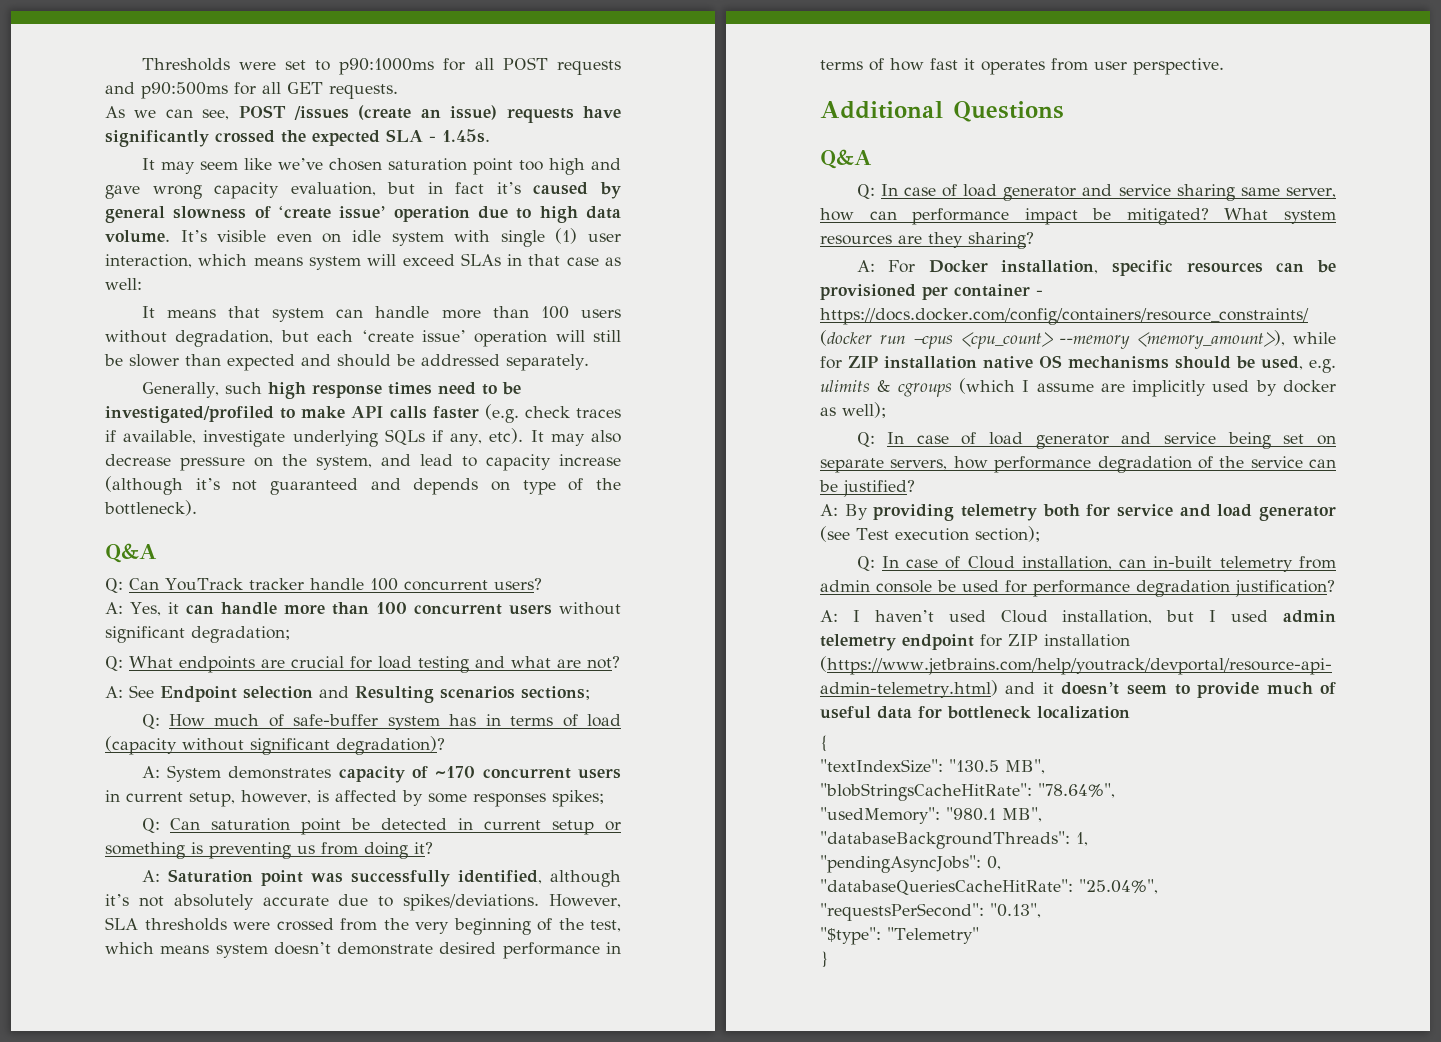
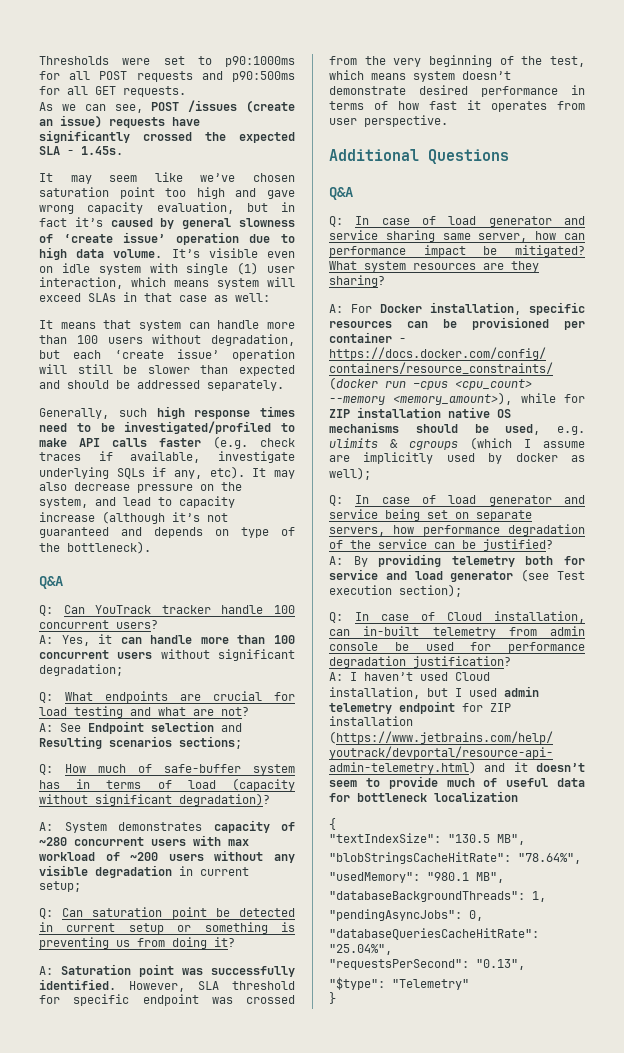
[435,766,622,779] [105,790,604,807] ~170 concurrent users in current setup, however, is affected by some responses spikes; -> [39,835,249,846] [39,850,295,863] [39,865,249,878] [39,881,81,892] ~280 concurrent users with max workload of ~200 users without any visible degradation in current setup;
[457,870,621,887] [105,894,621,911] [105,917,270,931] identified, although it’s not absolutely accurate due to spikes/deviations. However, SLA thresholds were -> [39,979,295,992] [39,994,233,1006] identified. However, SLA threshold for specific endpoint was

